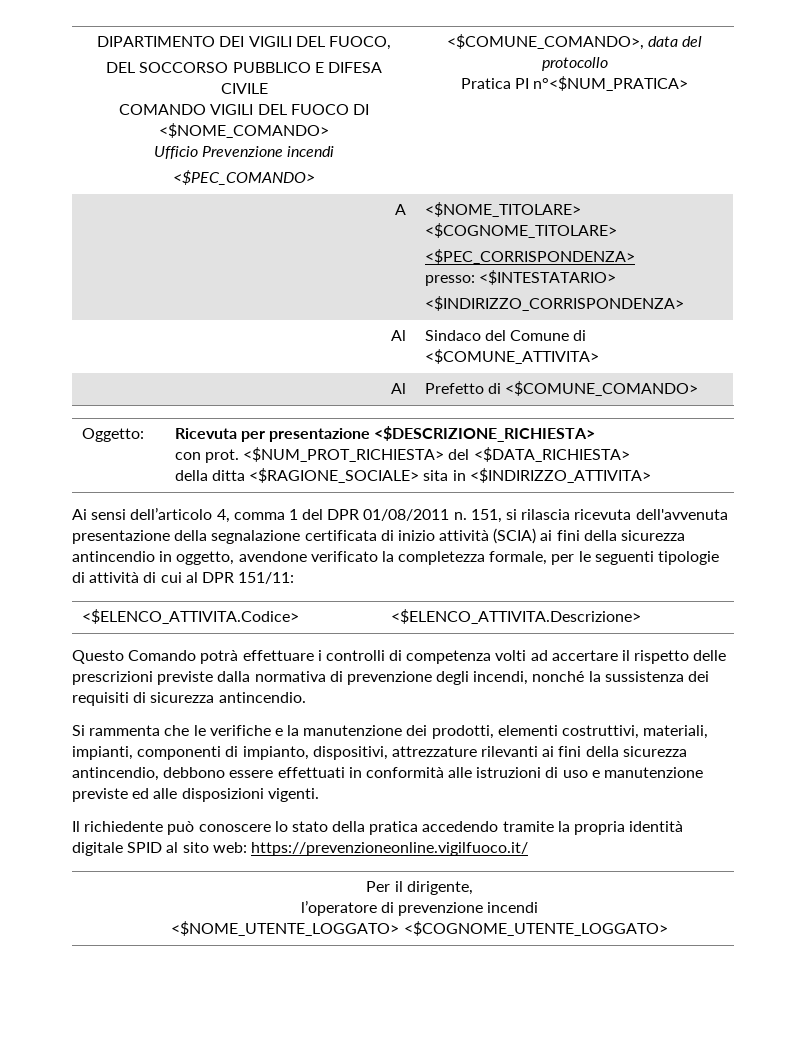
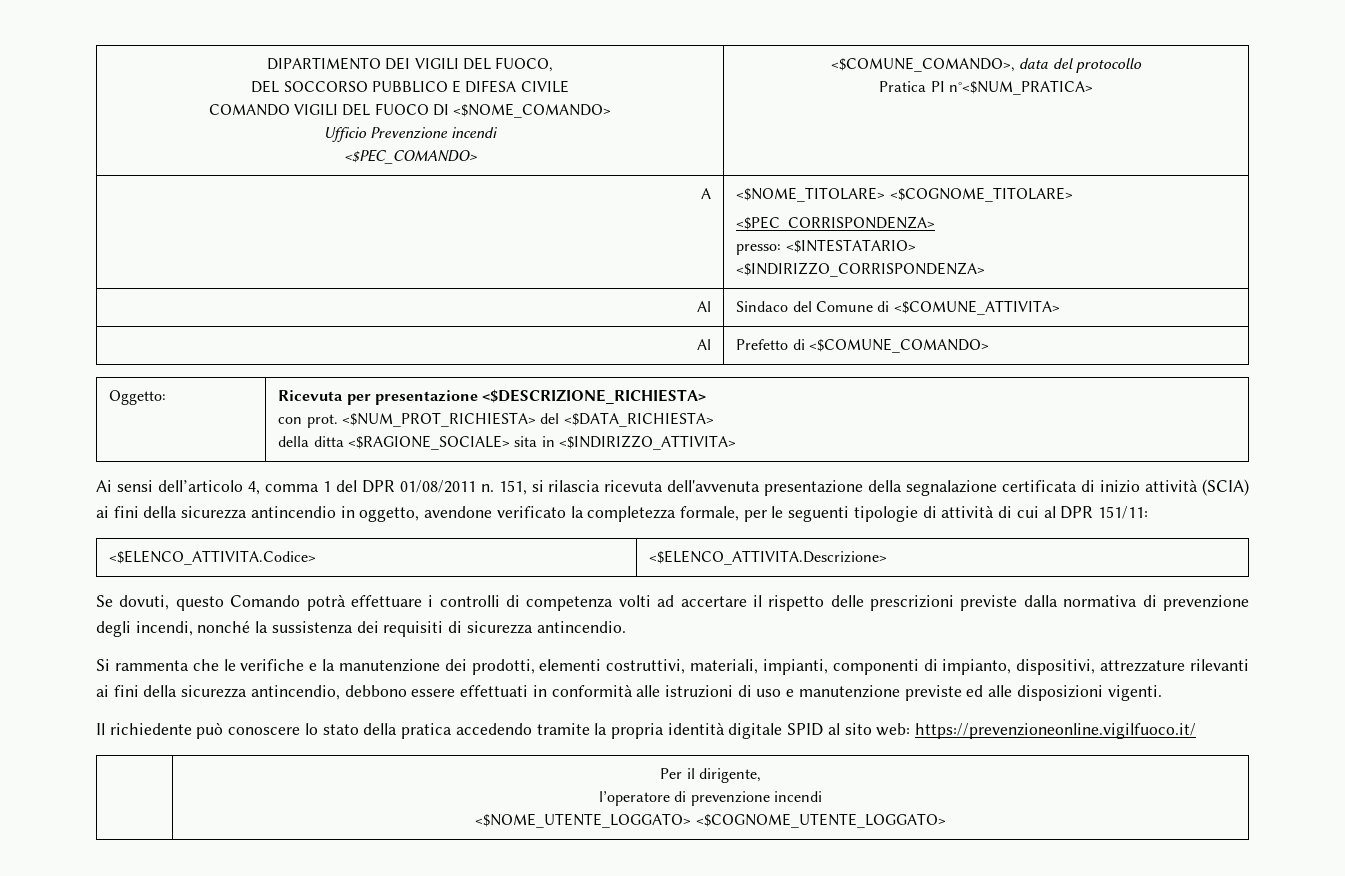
[72,650,124,664] Questo -> [96,595,224,611] Se dovuti, questo

